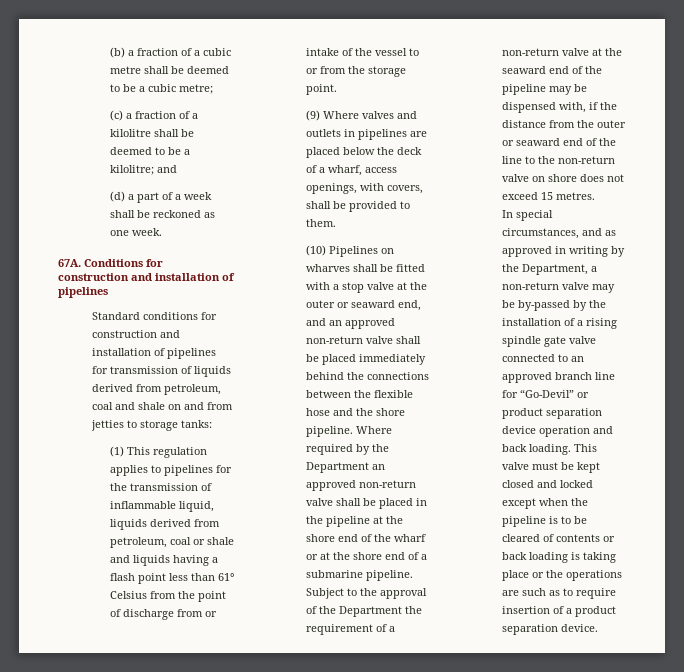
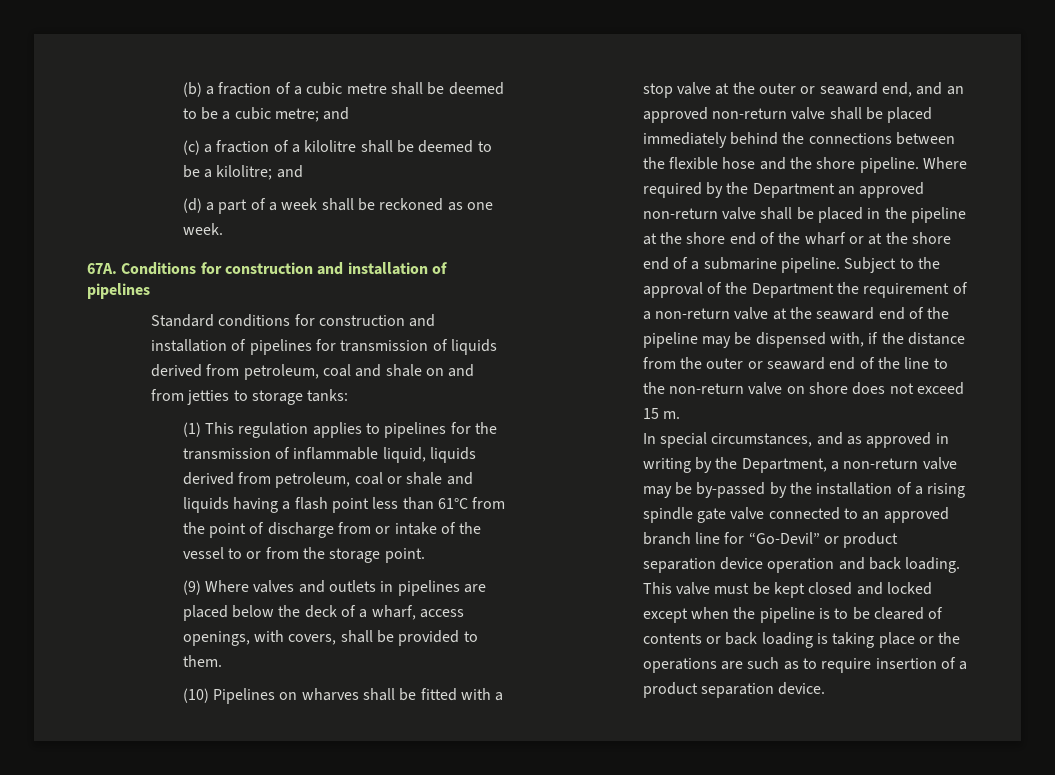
(213, 89) none -> [323,107,350,120] and
[217,573,234,581] [109,591,147,599] 61° Celsius -> [438,498,469,509] 61°C
[555,192,595,200] metres. -> [663,411,681,419] m.

